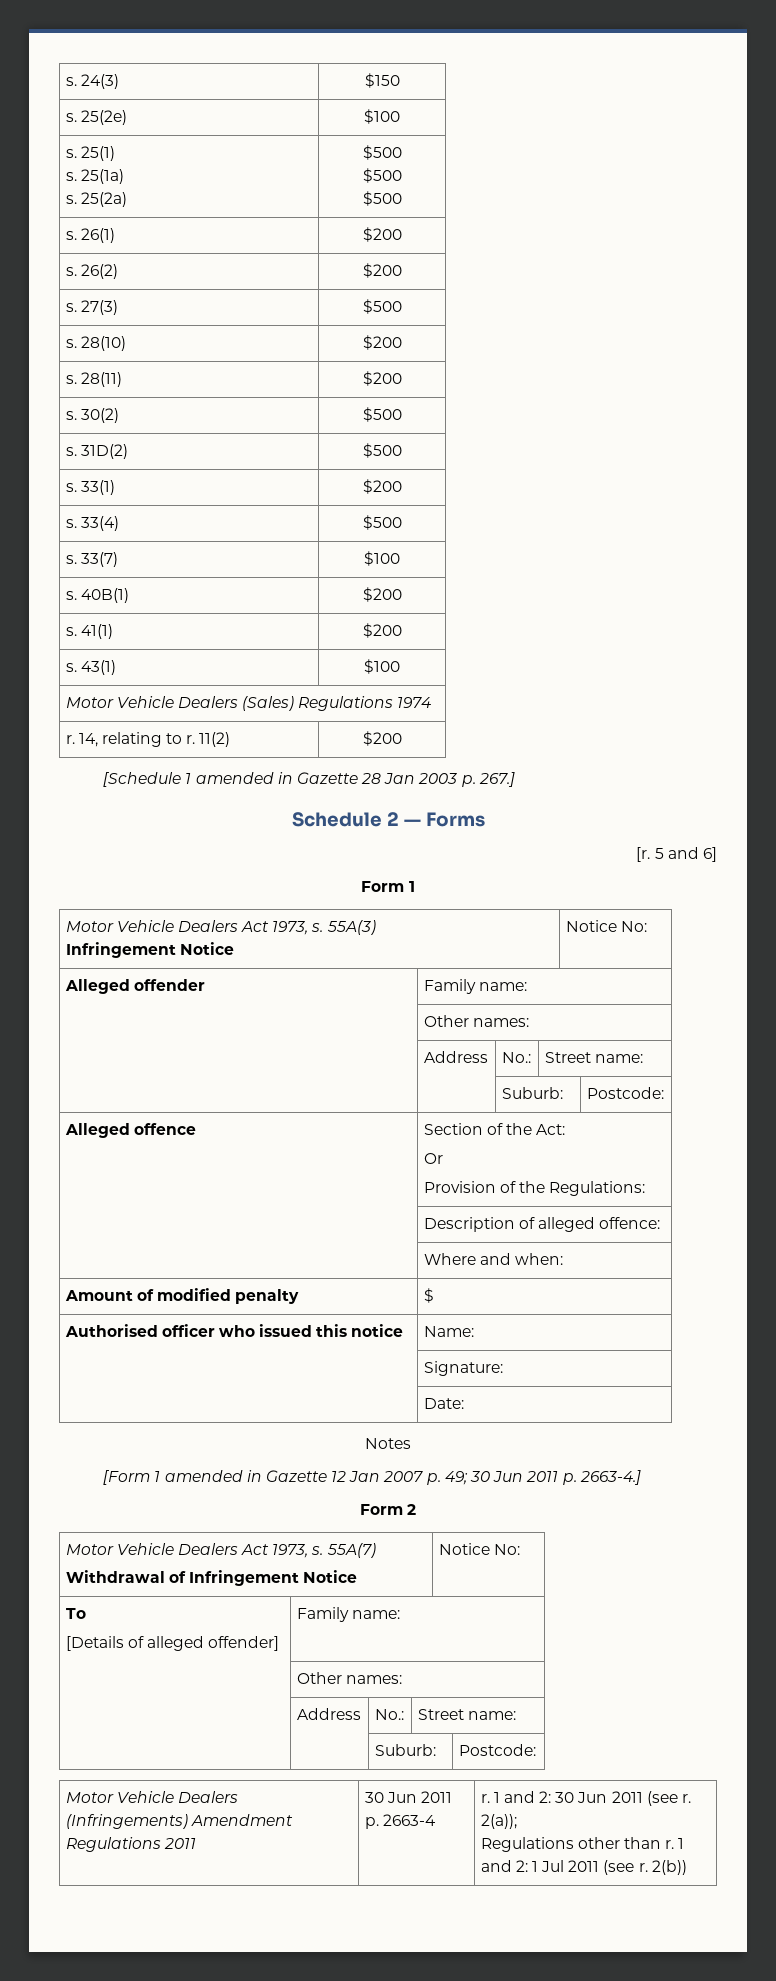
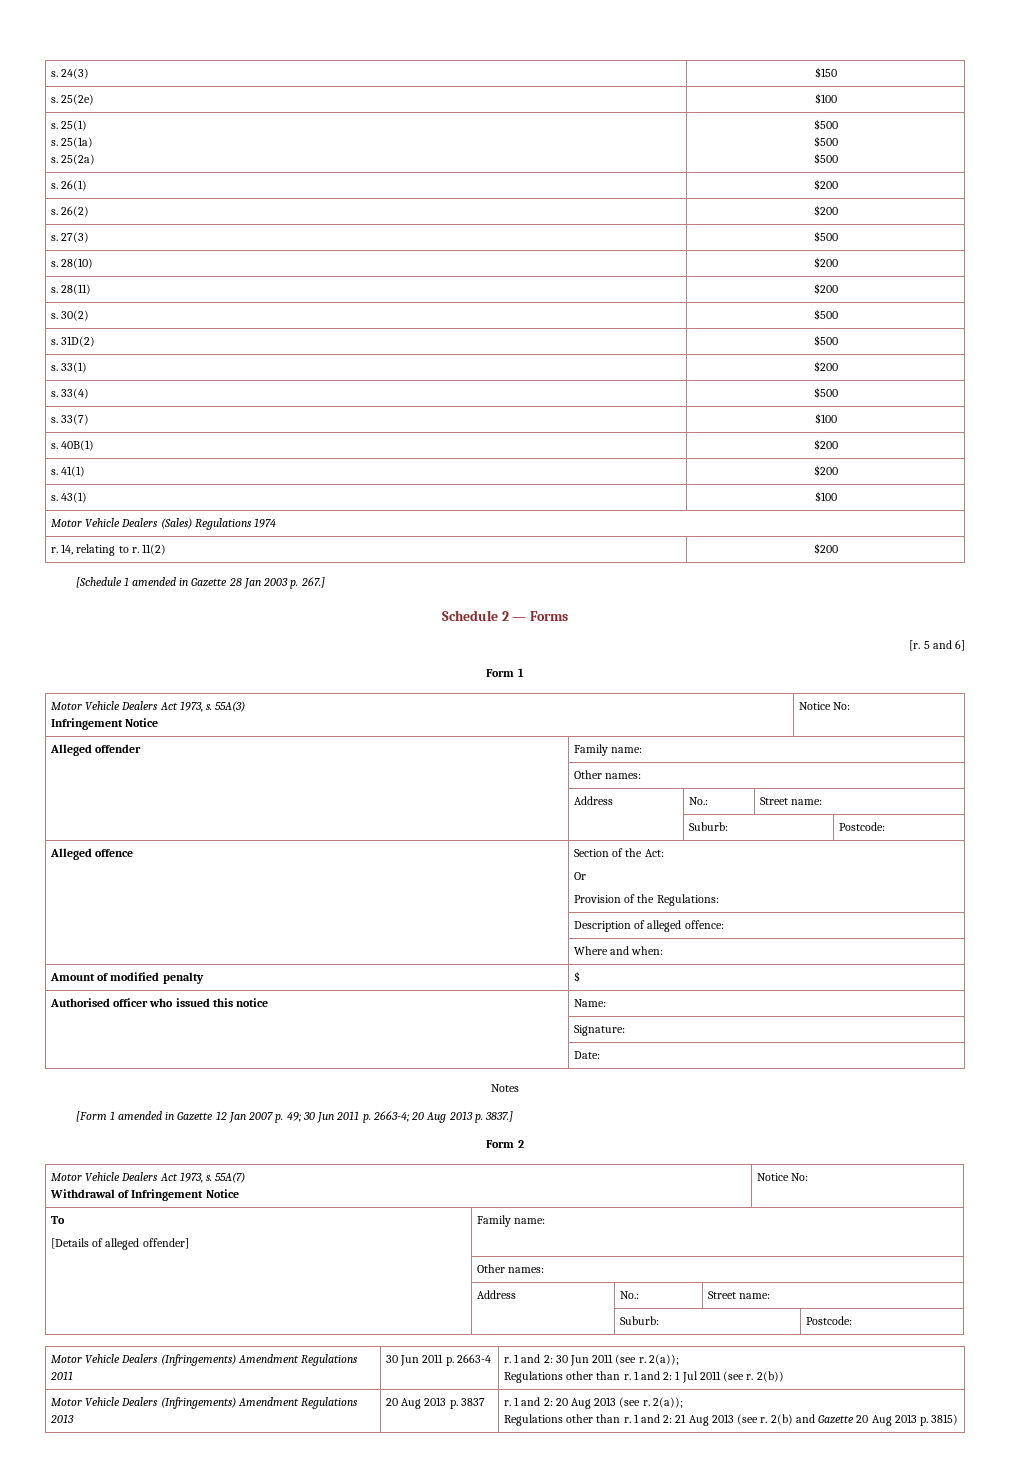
[579,1470,641,1485] 2663-4.] -> [372,1111,514,1123] 2663-4; 20 Aug 2013 p. 3837.]
(687, 1867) none -> [50,1397,359,1409] [49,1414,74,1423] [385,1397,485,1409] [503,1397,683,1409] [503,1414,959,1426] // Motor Vehicle Dealers (Infringements) Amendment Regulations 2013 | 20 Aug 2013 p. 3837 | r. 1 and 2: 20 Aug 2013 (see r. 2(a)); // Regulations other than r. 1 and 2: 21 Aug 2013 (see r. 2(b) and Gazette 20 Aug 2013 p. 3815)

